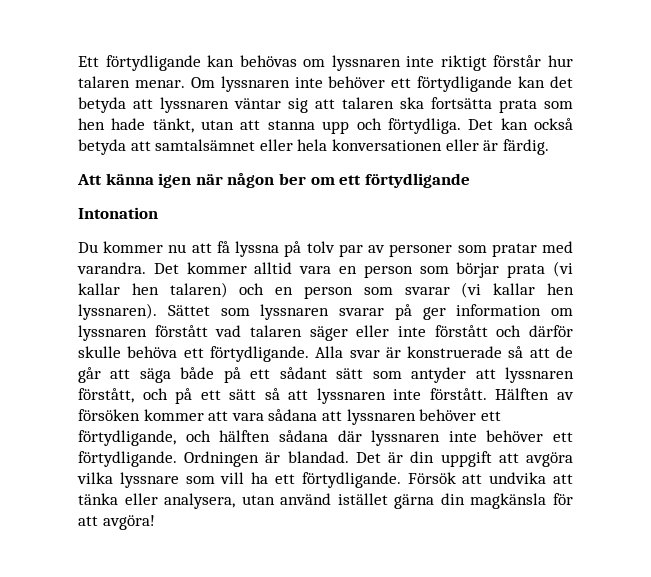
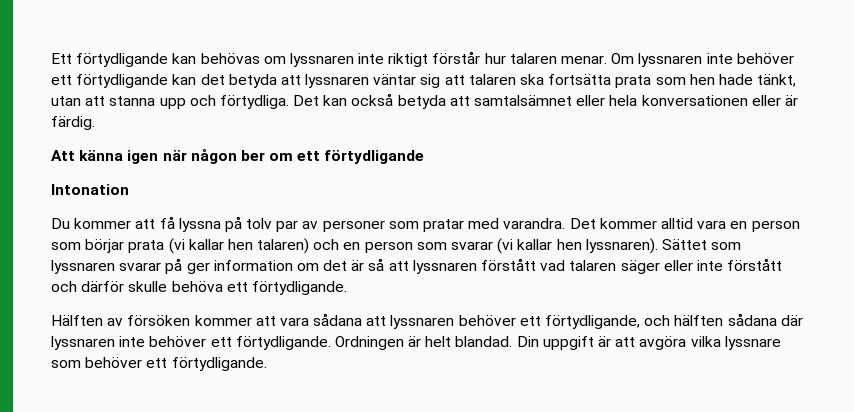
[168,244,187,253] nu -> (132, 223) none
(573, 312) none -> [323,258,409,271] det är så att
[315,346,573,358] [78,367,574,383] [78,388,487,404] Alla svar är konstruerade så att de går att säga både på ett sådant sätt som antyder att lyssnaren förstått, och på ett sätt så att lyssnaren inte förstått. -> (347, 288) //
[287,451,492,467] blandad. Det är din uppgift -> [425,336,612,350] helt blandad. Din uppgift är
[220,472,573,488] [78,493,573,509] [78,515,155,530] vill ha ett förtydligande. Försök att undvika att tänka eller analysera, utan använd istället gärna din magkänsla för att avgöra! -> [85,357,267,371] behöver ett förtydligande.

